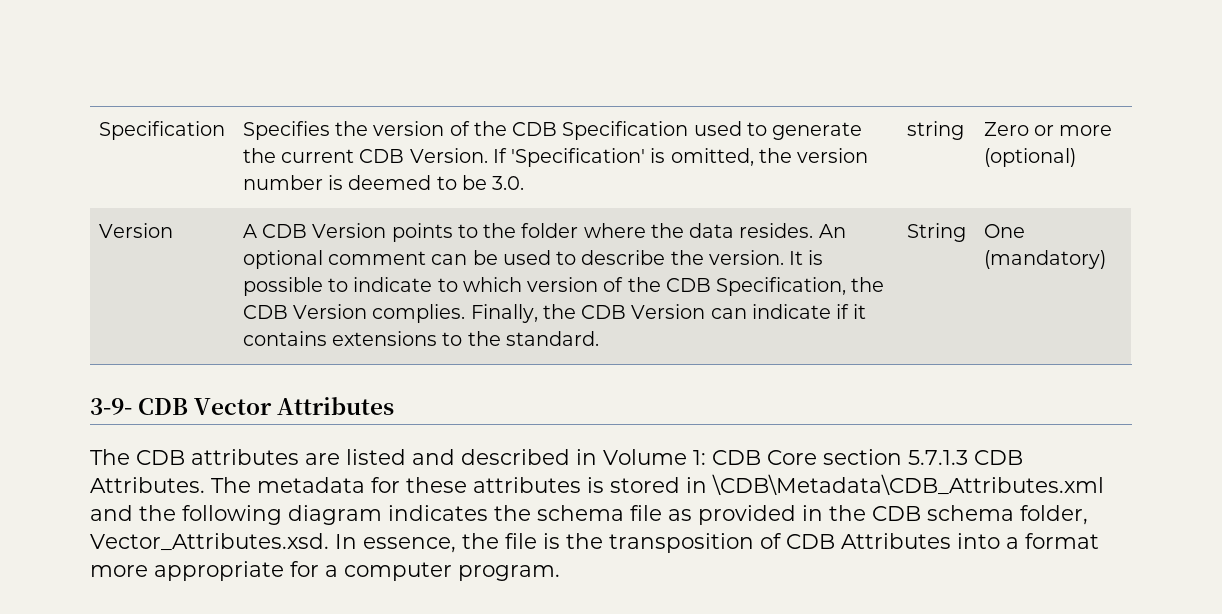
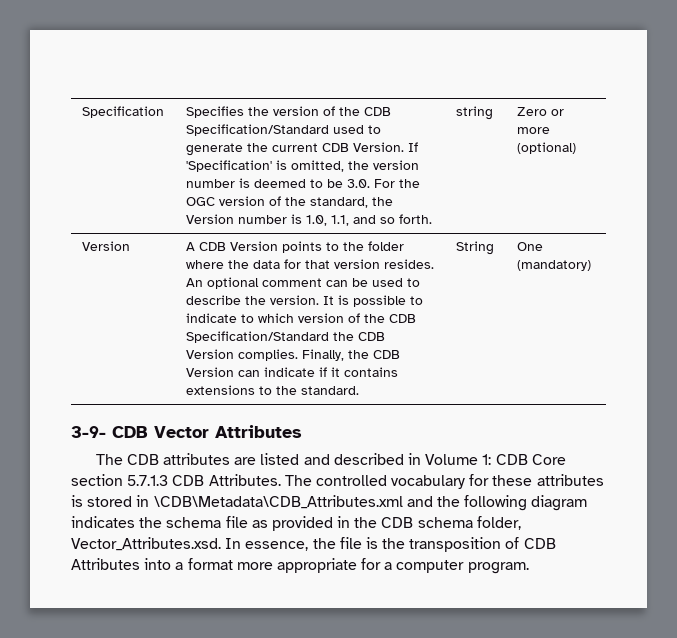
[562,121,689,140] Specification -> [185,124,329,136] Specification/Standard
(525, 183) none -> [373,179,420,188] [185,196,393,208] [185,214,432,226] For the OGC version of the standard, the Version number is 1.0, 1.1, and so forth.
(735, 230) none -> [283,259,380,269] for that version
[716,277,847,296] Specification, -> [185,331,329,343] Specification/Standard
[257,477,365,493] metadata -> [315,475,466,489] controlled vocabulary

